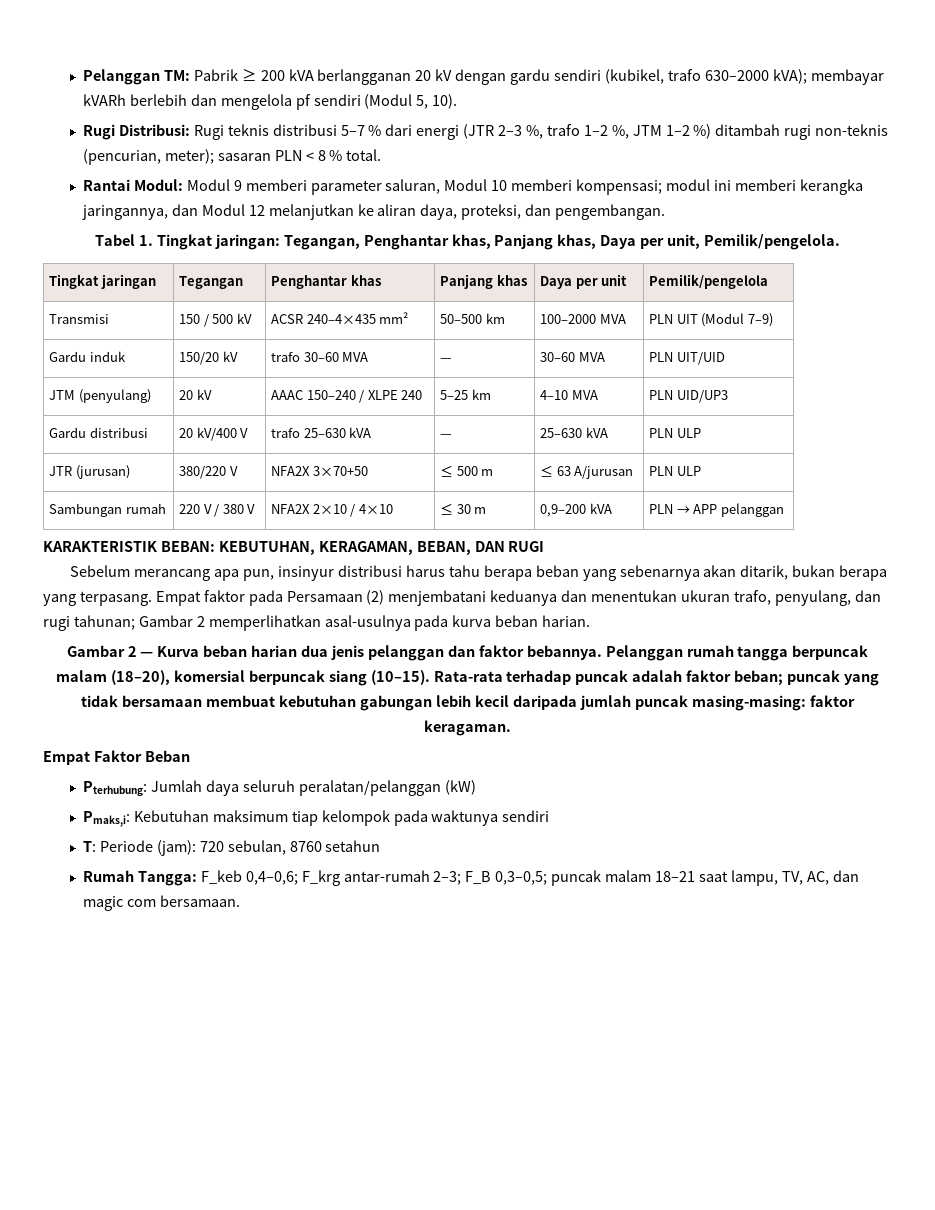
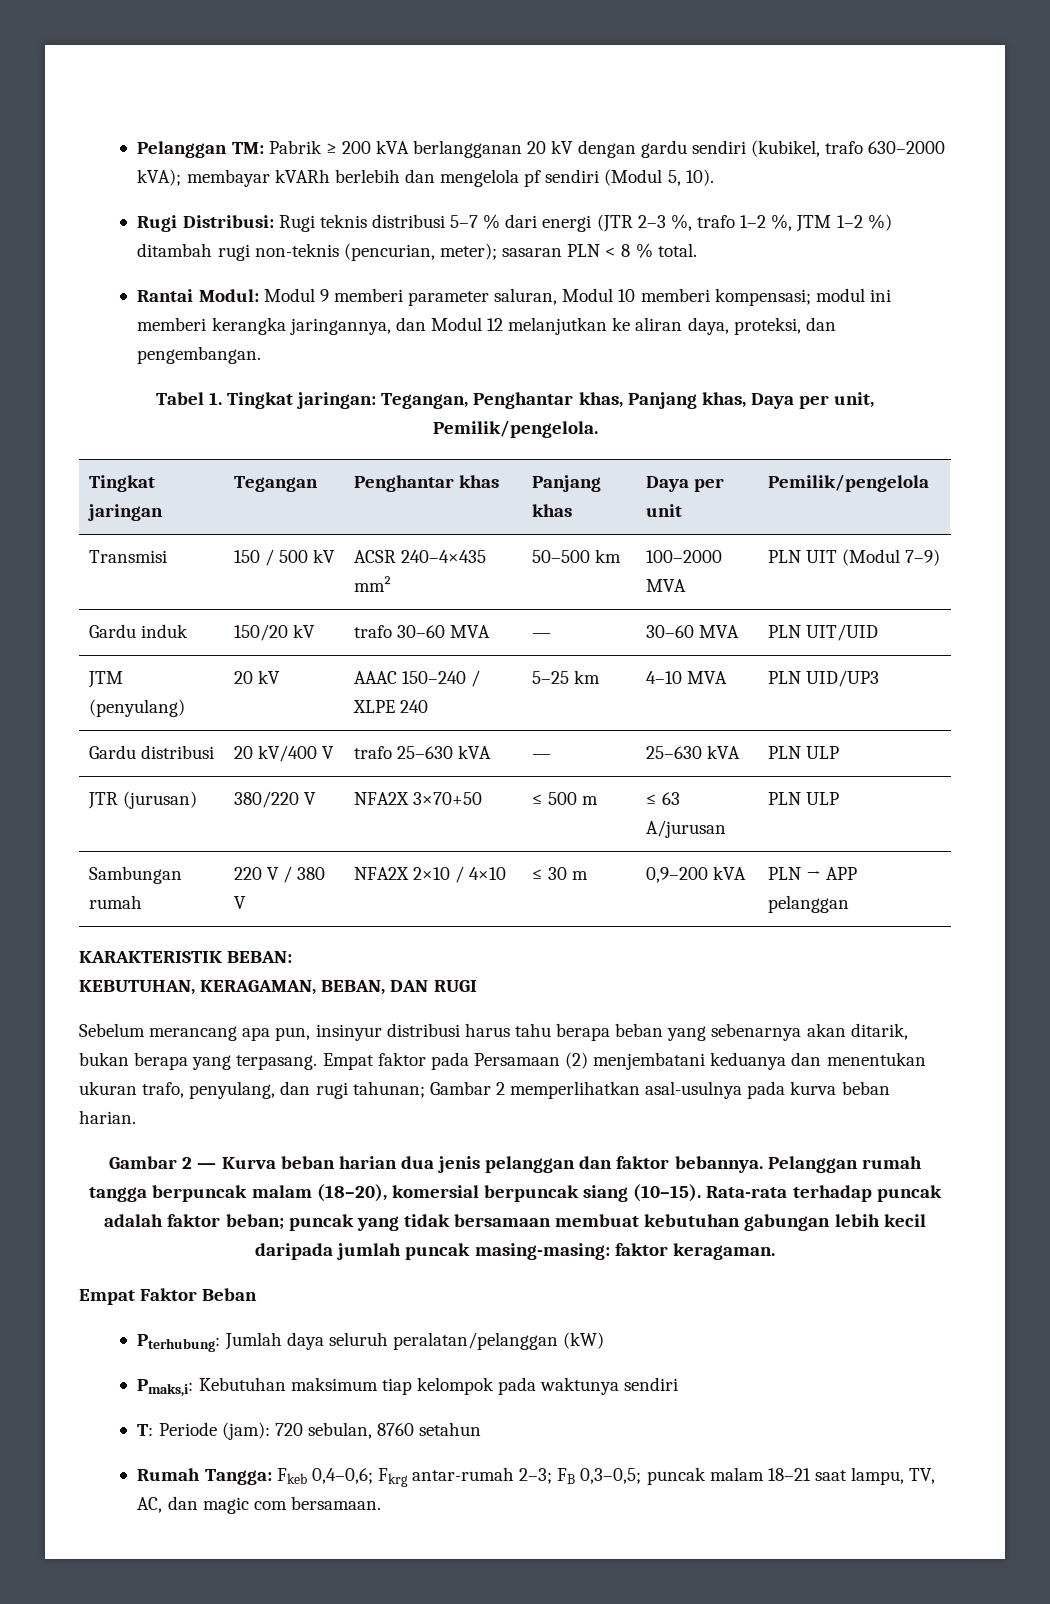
(215, 546) none -> (293, 957) //
[200,870,340,886] F_keb 0,4–0,6; F_krg -> [276,1468,408,1487] Fkeb 0,4–0,6; Fkrg
[465,871,492,884] F_B -> [557,1468,576,1484] FB

